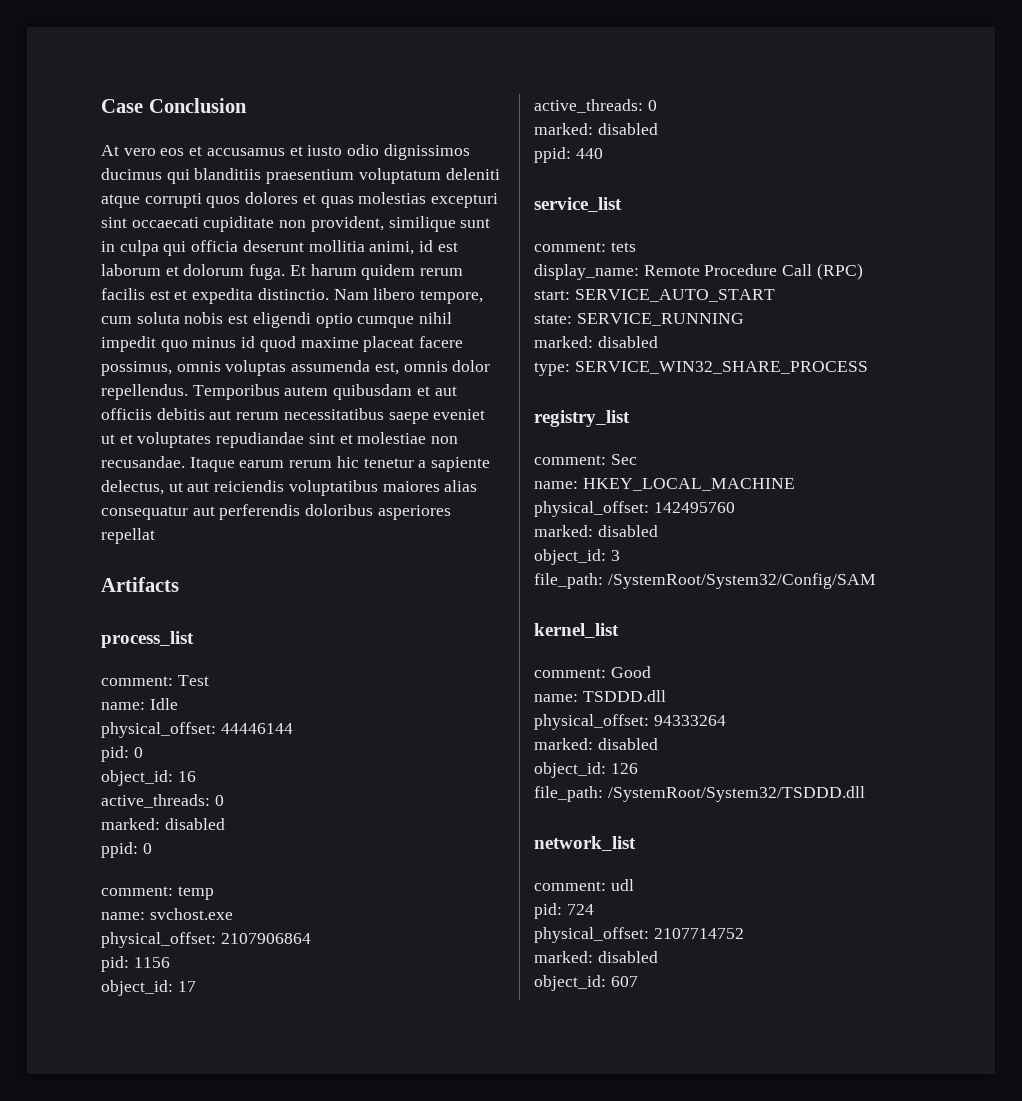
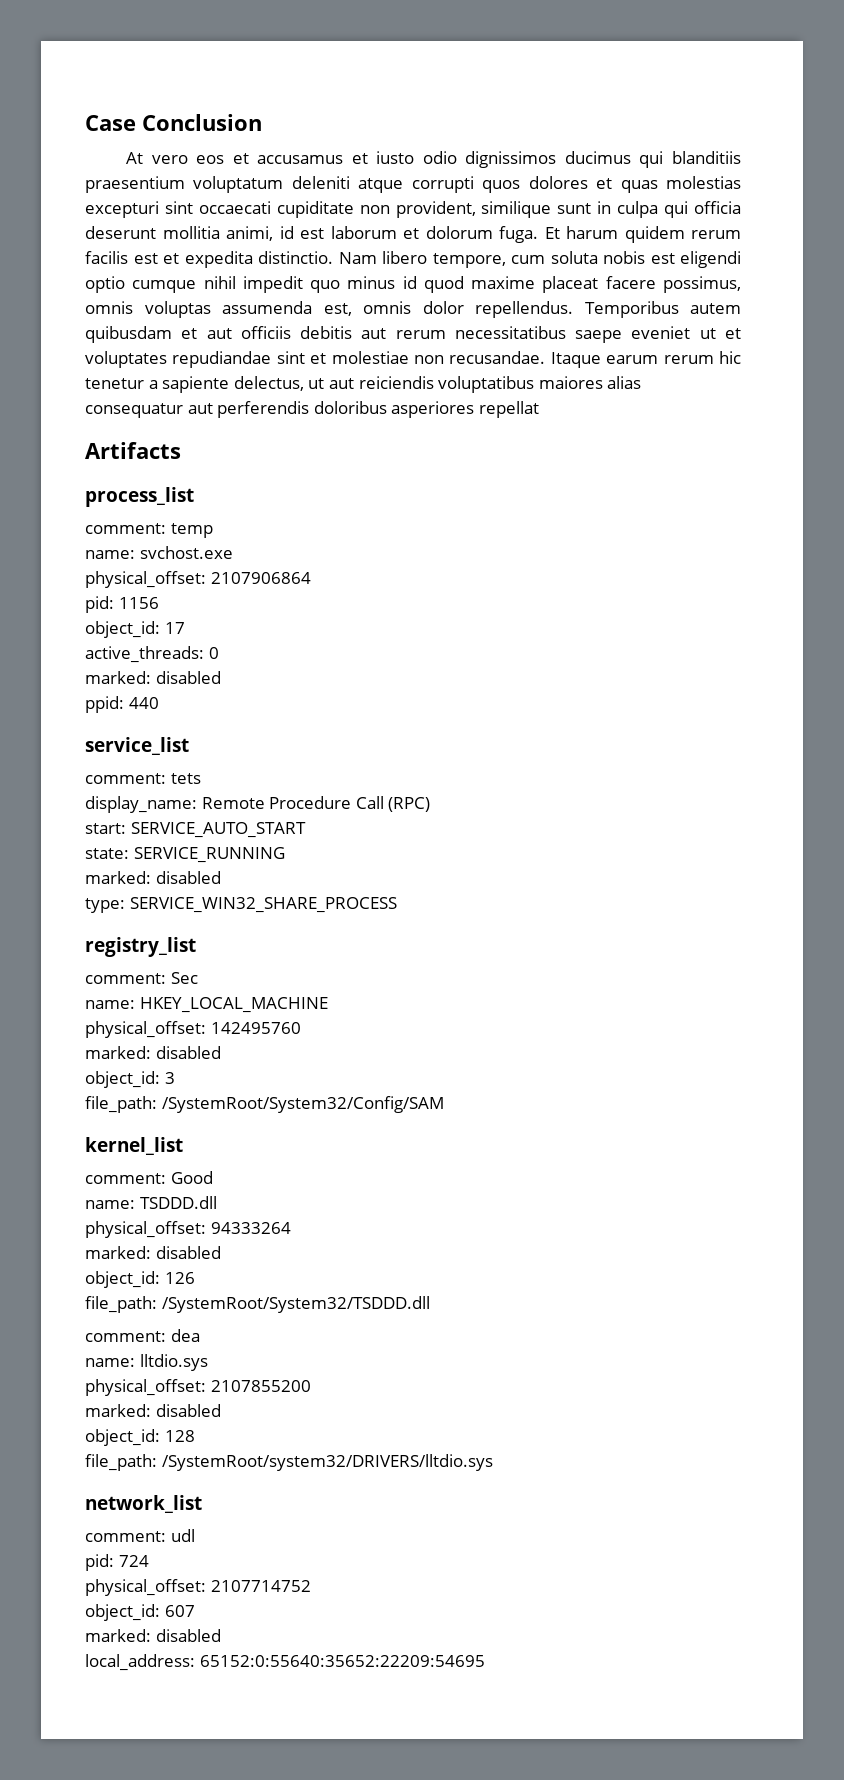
[101,675,209,686] [101,698,178,710] [101,722,293,738] [101,746,143,762] [101,770,196,786] [101,794,224,808] [101,818,225,830] [101,842,152,858] // comment: Test // name: Idle // physical_offset: 44446144 // pid: 0 // object_id: 16 // active_threads: 0 // marked: disabled // ppid: 0 -> (194, 497) none
(865, 794) none -> [85,1329,200,1342] [85,1354,208,1371] [85,1379,311,1396] [85,1404,221,1417] [85,1429,195,1446] [85,1454,493,1471] // comment: dea // name: lltdio.sys // physical_offset: 2107855200 // marked: disabled // object_id: 128 // file_path: /SystemRoot/system32/DRIVERS/lltdio.sys
[534,951,658,963] [534,975,638,991] // marked: disabled // object_id: 607 -> [85,1604,195,1621] [85,1629,221,1642] [85,1654,485,1671] // object_id: 607 // marked: disabled // local_address: 65152:0:55640:35652:22209:54695

